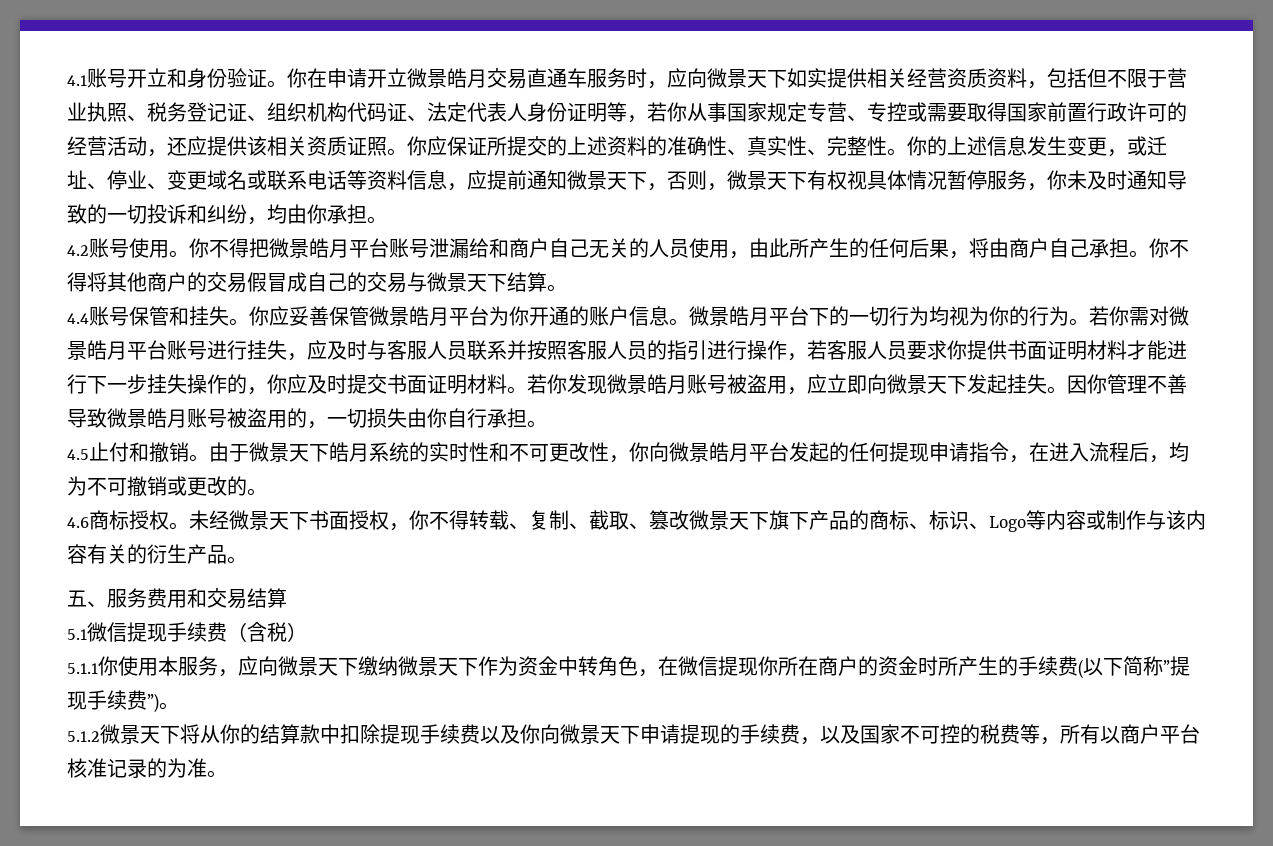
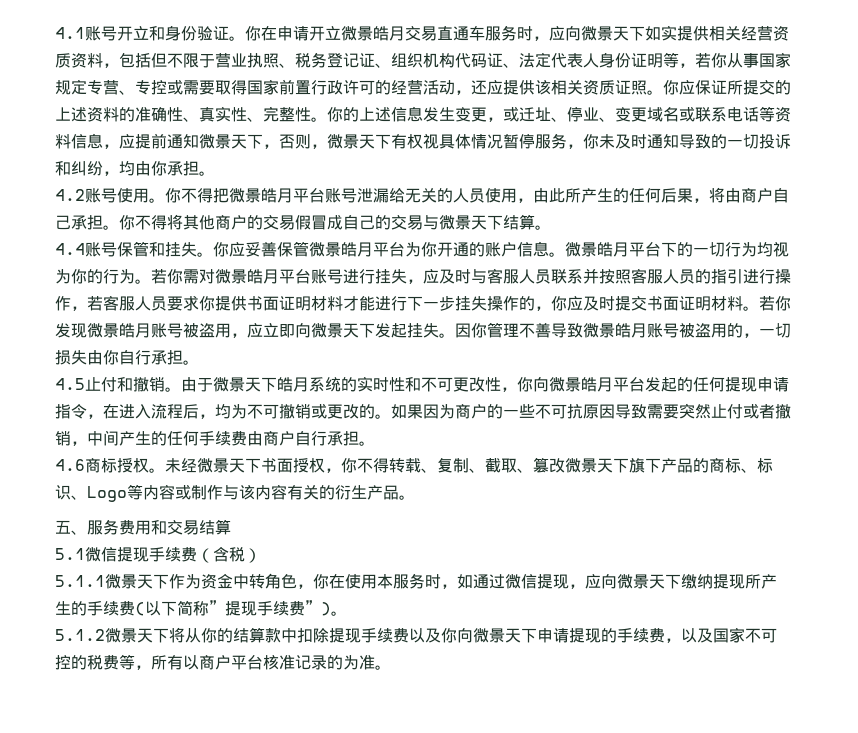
[489,238,589,258] 和商户自己 -> (405, 195) none
(267, 492) none -> [391,403,791,419] [55,430,375,446] 如果因为商户的一些不可抗原因导致需要突然止付或者撤销，中间产生的任何手续费由商户自行承担。
[98,656,398,677] 你使用本服务，应向微景天下缴纳 -> (105, 581) none
[658,656,938,676] 在微信提现你所在商户的资金时 -> [313,573,745,589] 你在使用本服务时，如通过微信提现，应向微景天下缴纳提现

